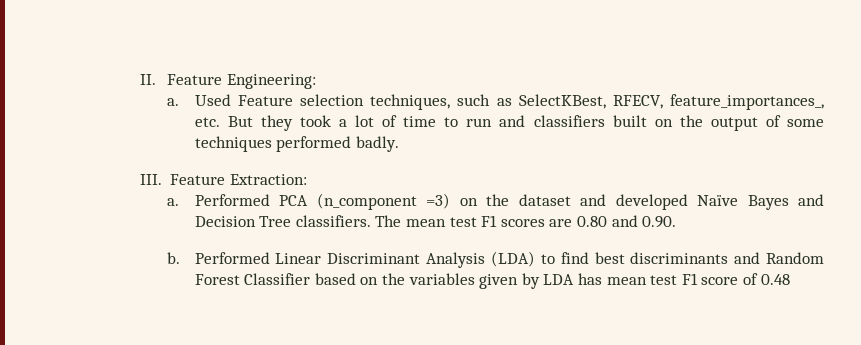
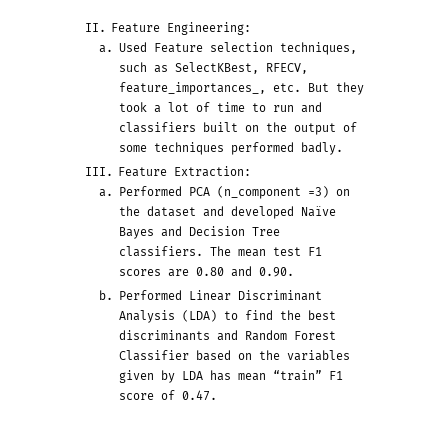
(589, 258) none -> [279,310,301,320] the
[650,275,678,285] test -> [272,370,322,381] “train”
[760,274,790,285] 0.48 -> [181,390,217,401] 0.47.

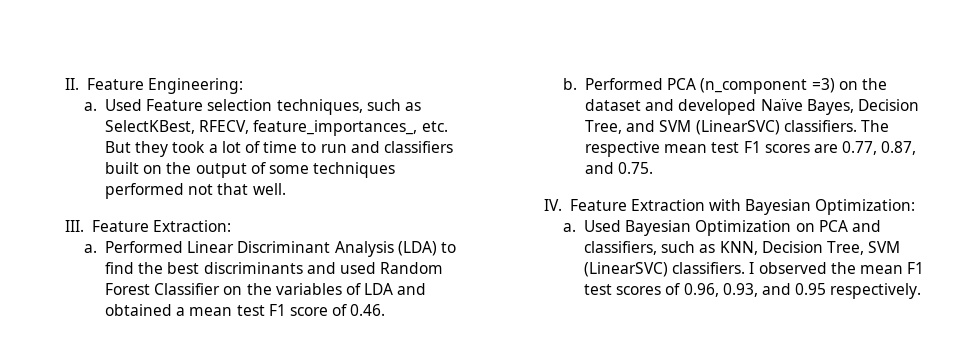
[300,142,343,155] badly. -> [188,183,286,195] not that well.
[188,186,350,199] [118,206,336,219] [118,226,280,239] [118,246,322,257] [118,266,294,277] [98,290,182,300] PCA (n_component =3) on the dataset and developed Naïve Bayes and Decision Tree classifiers. The mean test F1 scores are 0.80 and 0.90. // b. Performed -> (184, 247) none
(238, 335) none -> [340,262,377,274] used
[195,350,231,361] based -> (221, 289) none
[118,370,343,383] [118,390,217,401] given by LDA has mean “train” F1 score of 0.47. -> [346,283,427,295] [105,304,386,316] [563,78,888,94] [585,99,920,115] [585,120,890,135] [585,141,917,157] [585,162,654,174] [543,199,916,215] [563,220,882,236] [584,241,901,255] [584,262,925,277] [584,283,922,299] of LDA and obtained a mean test F1 score of 0.46. // b. Performed PCA (n_component =3) on the dataset and developed Naïve Bayes, Decision Tree, and SVM (LinearSVC) classifiers. The respective mean test F1 scores are 0.77, 0.87, and 0.75. // IV. Feature Extraction with Bayesian Optimization: // a. Used Bayesian Optimization on PCA and classifiers, such as KNN, Decision Tree, SVM (LinearSVC) classifiers. I observed the mean F1 test scores of 0.96, 0.93, and 0.95 respectively.

